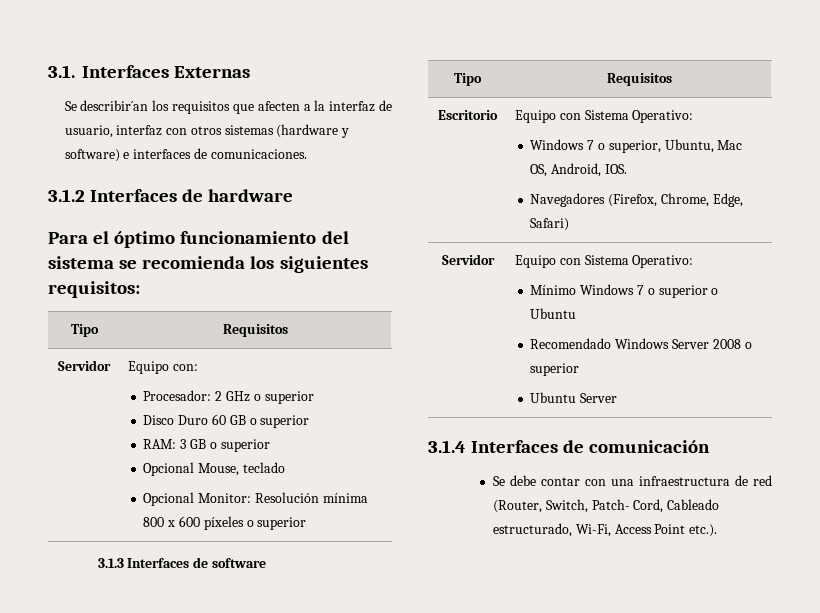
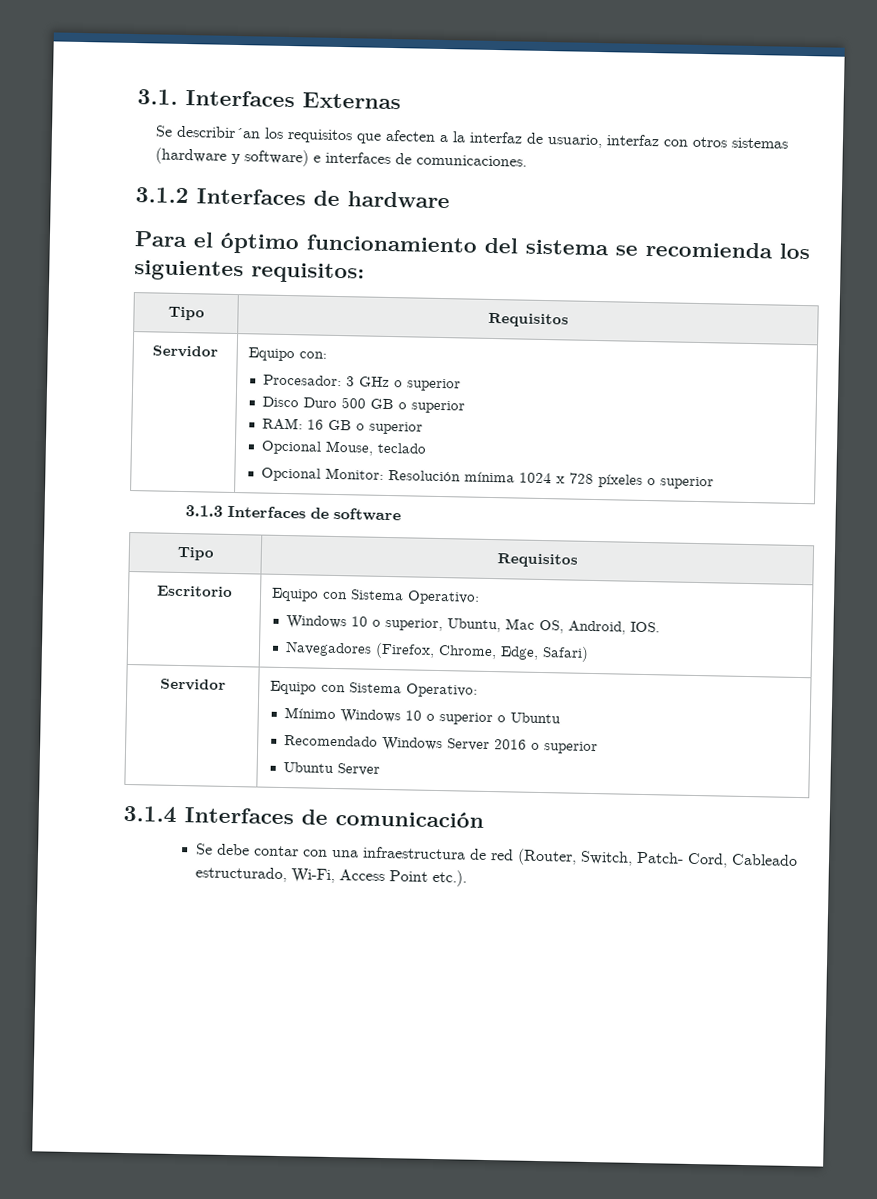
[215,391,223,401] 2 -> [346,376,356,387] 3
[212,414,227,425] 60 -> [341,397,367,409] 500
[180,439,187,449] 3 -> [307,419,325,430] 16
[143,516,201,527] 800 x 600 -> [519,472,595,484] 1024 x 728
[587,140,595,150] 7 -> [351,616,369,627] 10
[637,285,645,295] 7 -> [405,710,423,721] 10
[712,339,741,349] 2008 -> [494,739,528,750] 2016

